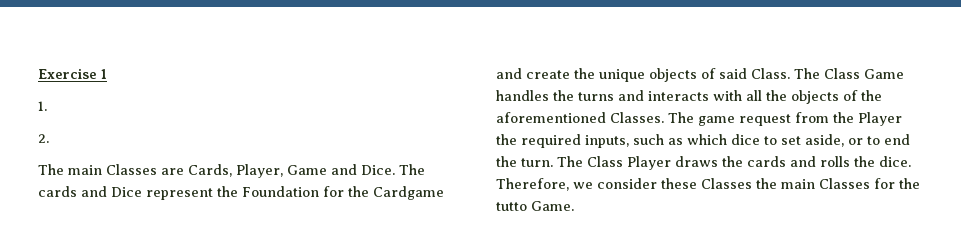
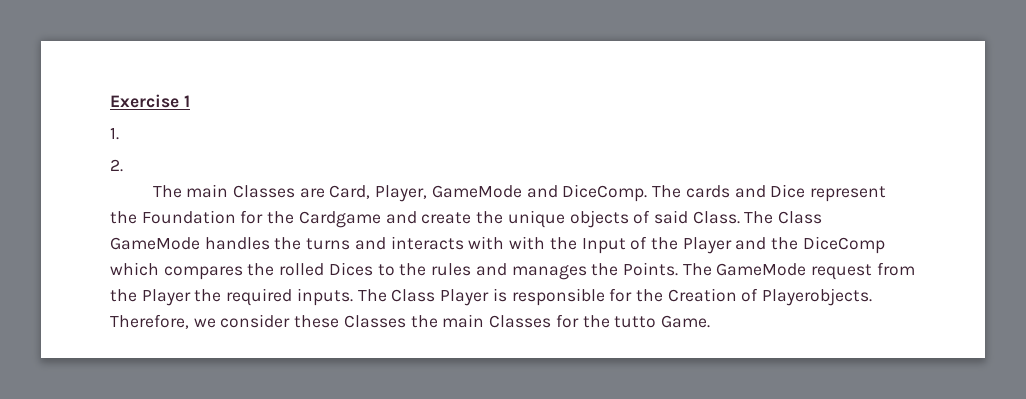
[188,164,395,178] Cards, Player, Game and Dice. -> [329,184,648,202] Card, Player, GameMode and DiceComp.
[864,69,904,79] Game -> [110,237,200,250] GameMode
[746,90,882,104] [496,112,735,126] all the objects of the aforementioned Classes. The game -> [509,236,885,254] [110,262,807,280] with the Input of the Player and the DiceComp which compares the rolled Dices to the rules and manages the Points. The GameMode
[585,134,910,148] [496,156,911,170] inputs, such as which dice to set aside, or to end the turn. The Class Player draws the cards and rolls the dice. -> [296,288,873,306] inputs. The Class Player is responsible for the Creation of Playerobjects.

